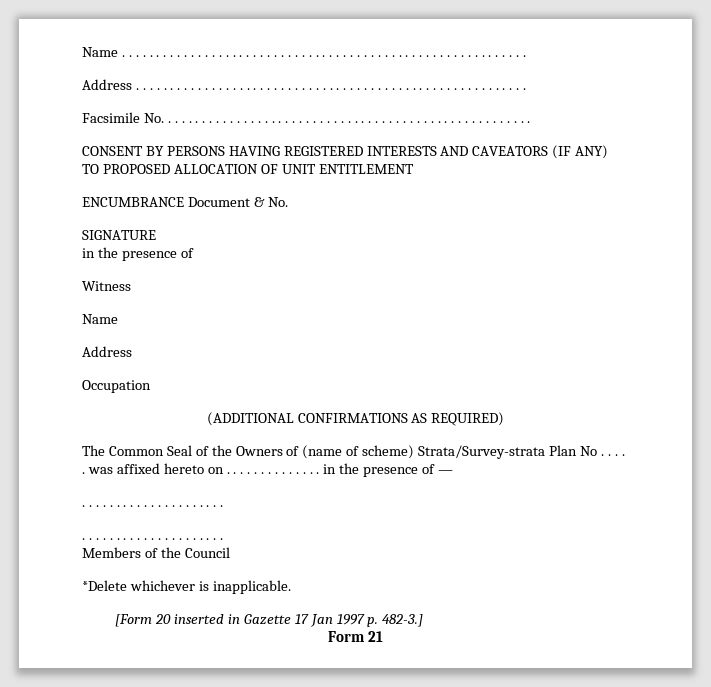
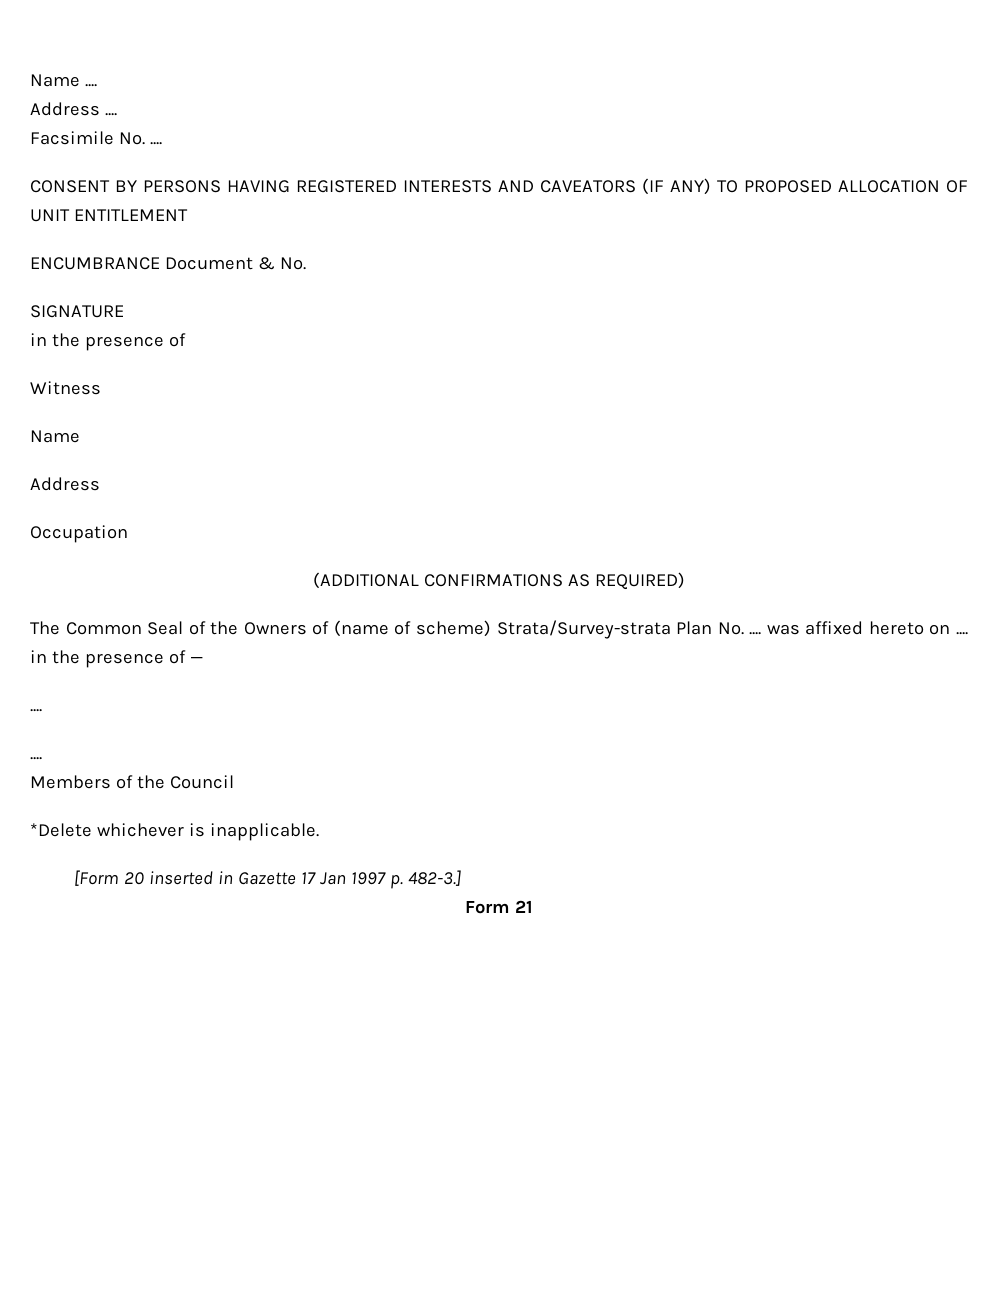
[82,47,526,57] [82,79,527,90] [82,112,531,123] Name . . . . . . . . . . . . . . . . . . . . . . . . . . . . . . . . . . . . . . . . . . . . . . . . . . . . . . . . . . . // Address . . . . . . . . . . . . . . . . . . . . . . . . . . . . . . . . . . . . . . . . . . . . . . . . . . . . . . . . . // Facsimile No. . . . . . . . . . . . . . . . . . . . . . . . . . . . . . . . . . . . . . . . . . . . . . . . . . . . . . -> [30,74,97,87] [30,102,117,116] [30,131,162,145] Name .... // Address .... // Facsimile No. ....
[579,446,625,456] [82,463,320,474] No . . . . . was affixed hereto on . . . . . . . . . . . . . . -> [717,621,968,635] No. .... was affixed hereto on ....
[82,505,224,507] [82,538,224,540] . . . . . . . . . . . . . . . . . . . . . // . . . . . . . . . . . . . . . . . . . . . -> [30,709,42,712] [30,757,42,760] .... // ....

